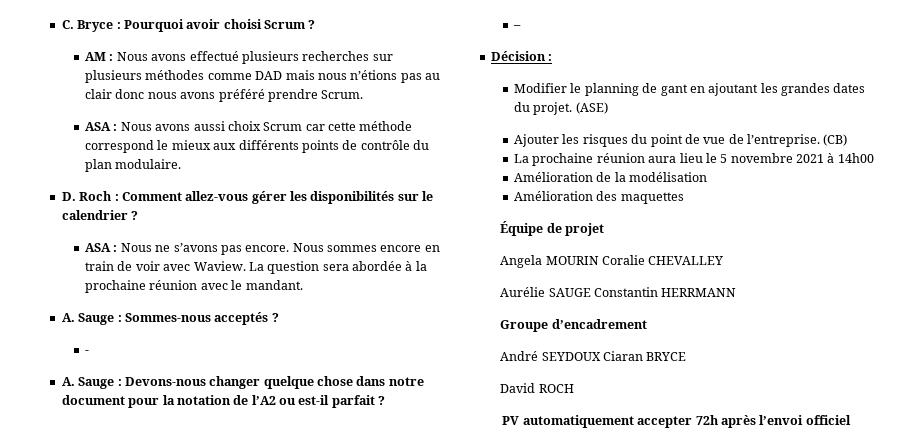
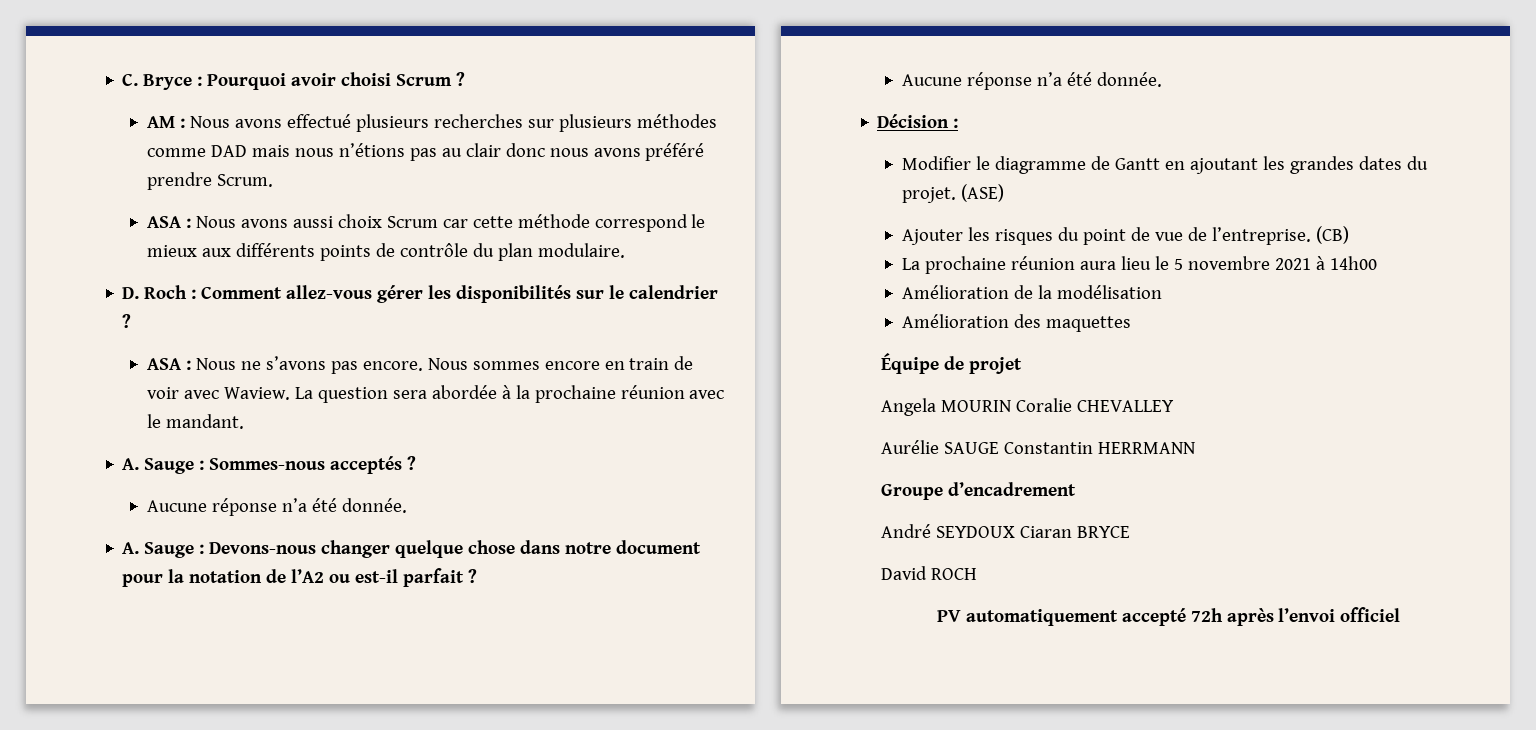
[85,350,90,354] - -> [146,498,407,516] Aucune réponse n’a été donnée.
[513,25,522,29] – -> [901,72,1162,90] Aucune réponse n’a été donnée.
[584,83,688,96] planning de gant -> [994,156,1160,174] diagramme de Gantt
[637,416,693,428] accepter -> [1121,608,1186,626] accepté

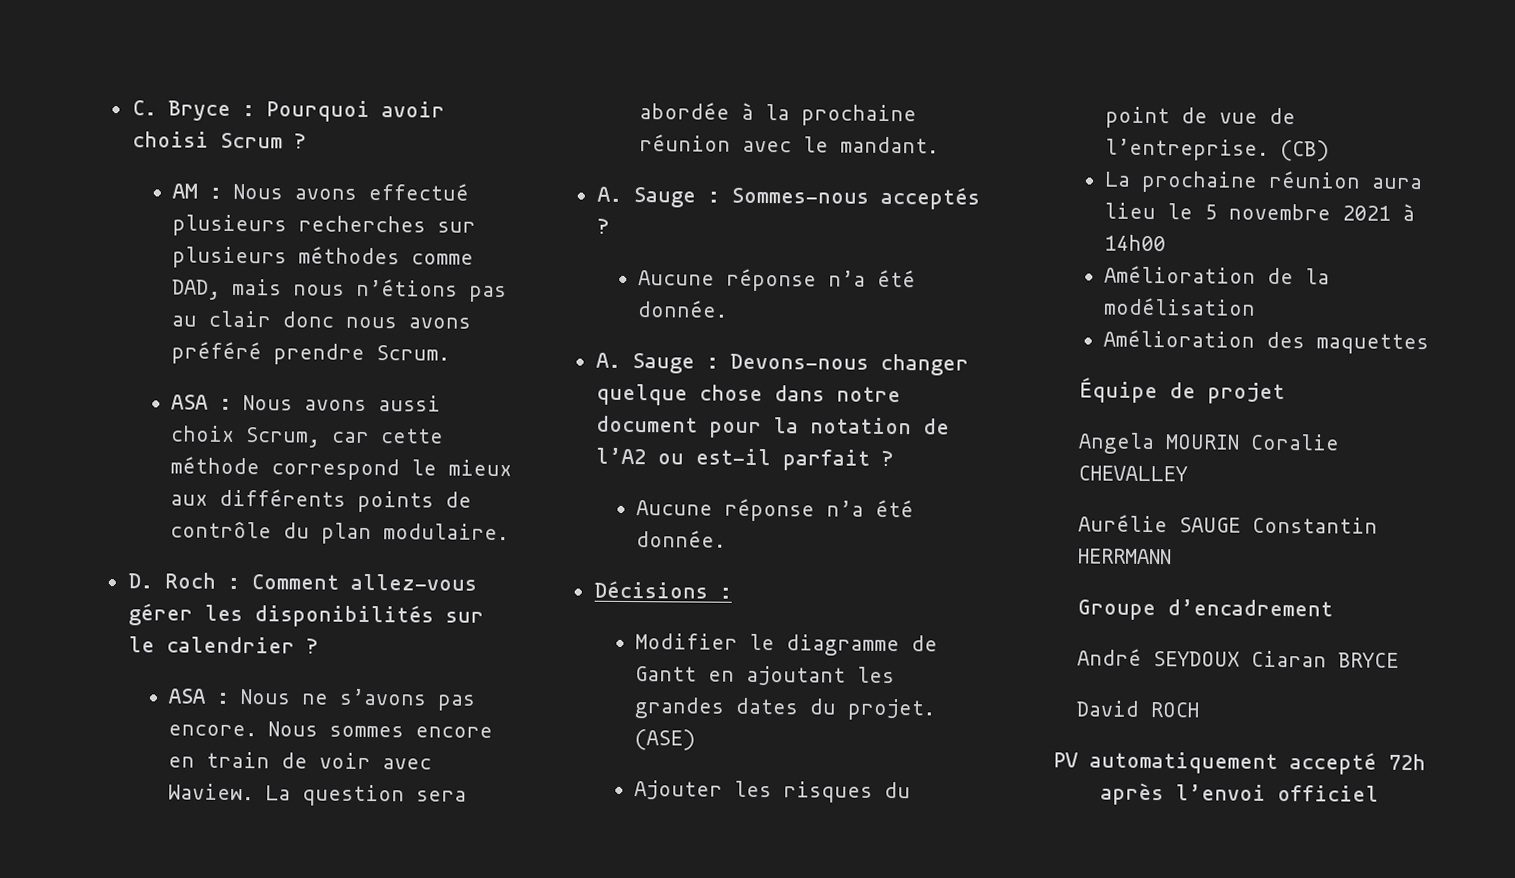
[210,145,247,157] DAD -> [172,279,222,300] DAD,
[386,216,438,228] Scrum -> [245,427,322,448] Scrum,
[877,114,950,128] Décision -> [593,580,708,599] Décisions

